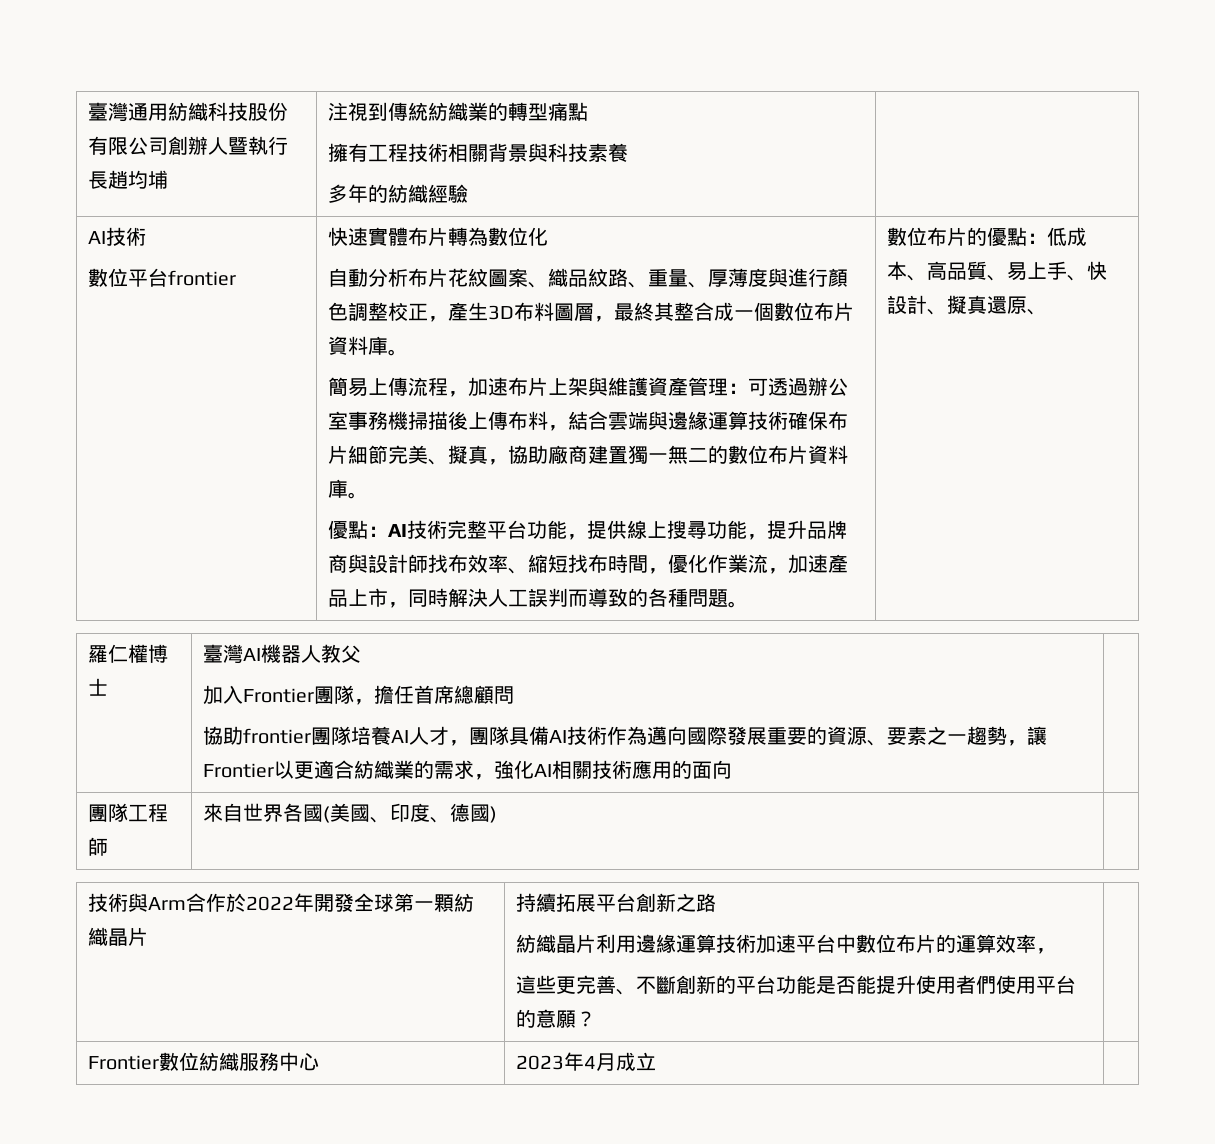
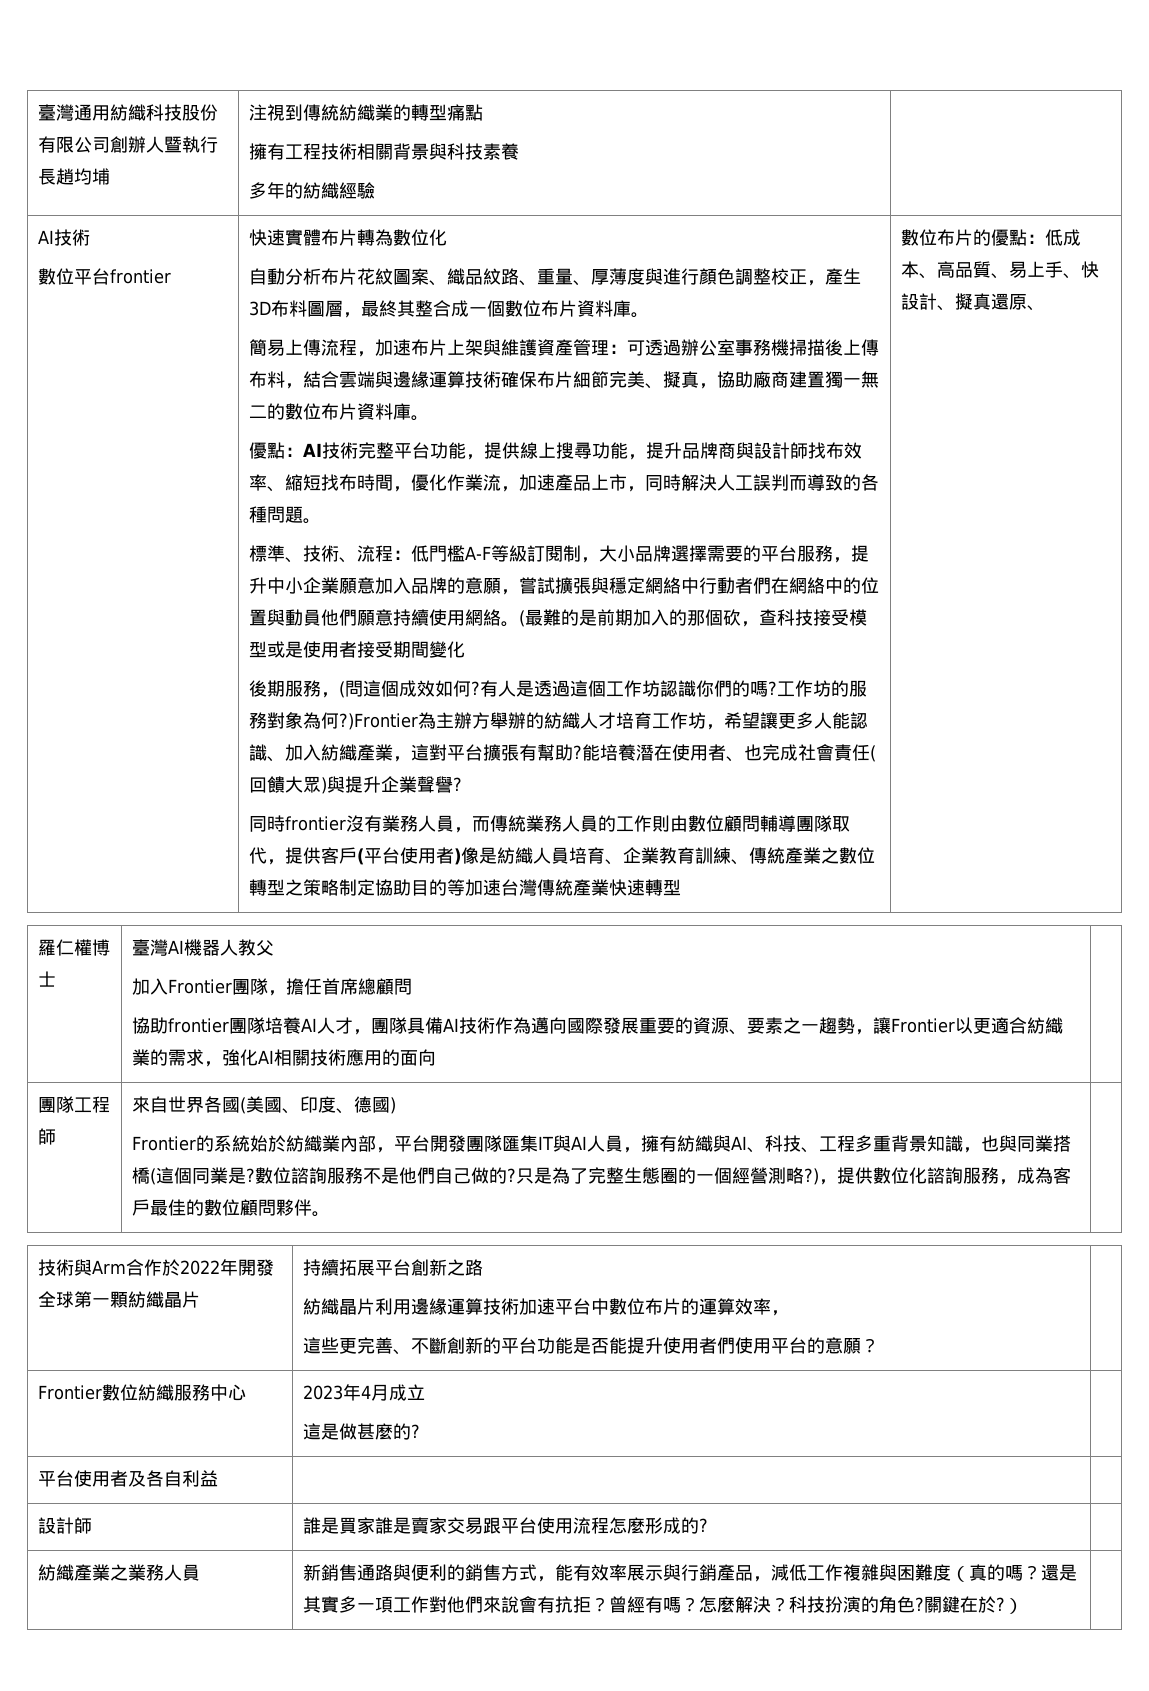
(749, 604) none -> [248,545,869,563] [248,577,879,595] [248,609,867,627] [248,641,465,658] [248,680,867,698] [248,712,868,730] [248,744,876,762] [248,776,462,794] [248,815,850,833] [248,847,875,865] [248,879,681,896] // 標準、技術、流程：低門檻A-F等級訂閱制，大小品牌選擇需要的平台服務，提升中小企業願意加入品牌的意願，嘗試擴張與穩定網絡中行動者們在網絡中的位置與動員他們願意持續使用網絡。(最難的是前期加入的那個砍，查科技接受模型或是使用者接受期間變化 // 後期服務，(問這個成效如何?有人是透過這個工作坊認識你們的嗎?工作坊的服務對象為何?)Frontier為主辦方舉辦的紡織人才培育工作坊，希望讓更多人能認識、加入紡織產業，這對平台擴張有幫助?能培養潛在使用者、也完成社會責任(回饋大眾)與提升企業聲譽? // 同時frontier沒有業務人員，而傳統業務人員的工作則由數位顧問輔導團隊取代，提供客戶(平台使用者)像是紡織人員培育、企業教育訓練、傳統產業之數位轉型之策略制定協助目的等加速台灣傳統產業快速轉型
(498, 814) none -> [131,1135,1071,1153] [131,1167,1071,1185] [131,1199,330,1217] // Frontier的系統始於紡織業內部，平台開發團隊匯集IT與AI人員，擁有紡織與AI、科技、工程多重背景知識，也與同業搭橋(這個同業是?數位諮詢服務不是他們自己做的?只是為了完整生態圈的一個經營測略?)，提供數位化諮詢服務，成為客戶最佳的數位顧問夥伴。
(657, 1061) none -> [302,1423,420,1440] [37,1470,218,1487] [37,1517,92,1534] [302,1517,708,1534] [37,1564,200,1581] [302,1564,1077,1582] [302,1596,1023,1614] // 這是做甚麼的? | // 平台使用者及各自利益 | | // 設計師 | 誰是買家誰是賣家交易跟平台使用流程怎麼形成的? | // 紡織產業之業務人員 | 新銷售通路與便利的銷售方式，能有效率展示與行銷產品，減低工作複雜與困難度（真的嗎？還是其實多一項工作對他們來說會有抗拒？曾經有嗎？怎麼解決？科技扮演的角色?關鍵在於?）

